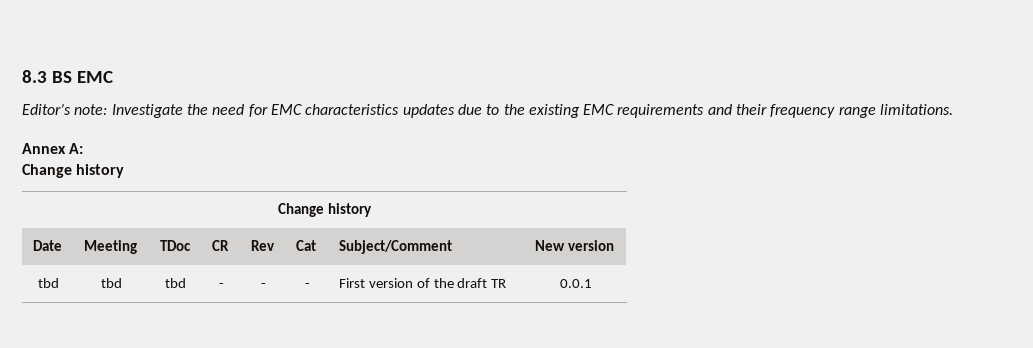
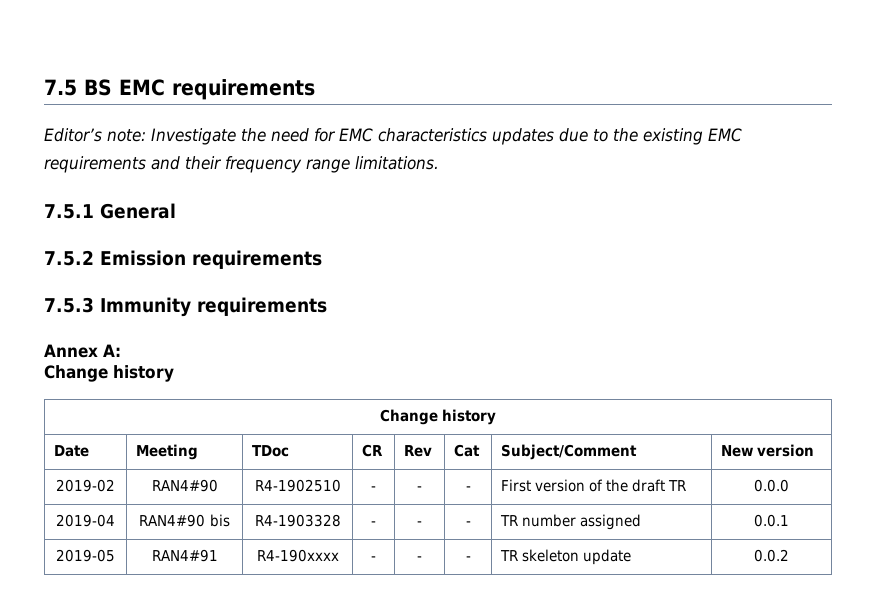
[22,70,47,83] 8.3 -> [44,79,77,96] 7.5
(113, 77) none -> [172,79,315,100] requirements
(954, 109) none -> [44,203,176,219] [44,250,322,269] [44,297,327,317] // 7.5.1 General // 7.5.2 Emission requirements // 7.5.3 Immunity requirements
[37,278,59,288] [101,278,122,288] [165,278,186,288] tbd | tbd | tbd -> [56,479,115,492] [151,479,218,492] [254,479,341,492] 2019-02 | RAN4#90 | R4-1902510
[559,279,592,288] 0.0.1 -> [754,479,789,492] [56,514,115,527] [139,514,230,527] [254,514,341,527] [371,521,376,526] [417,521,422,526] [465,521,471,526] [499,514,641,530] [754,514,789,527] [56,549,115,562] [151,549,218,562] [256,549,339,562] [371,556,376,561] [417,556,422,561] [465,556,471,561] [499,549,631,565] [754,549,789,562] 0.0.0 // 2019-04 | RAN4#90 bis | R4-1903328 | - | - | - | TR number assigned | 0.0.1 // 2019-05 | RAN4#91 | R4-190xxxx | - | - | - | TR skeleton update | 0.0.2

